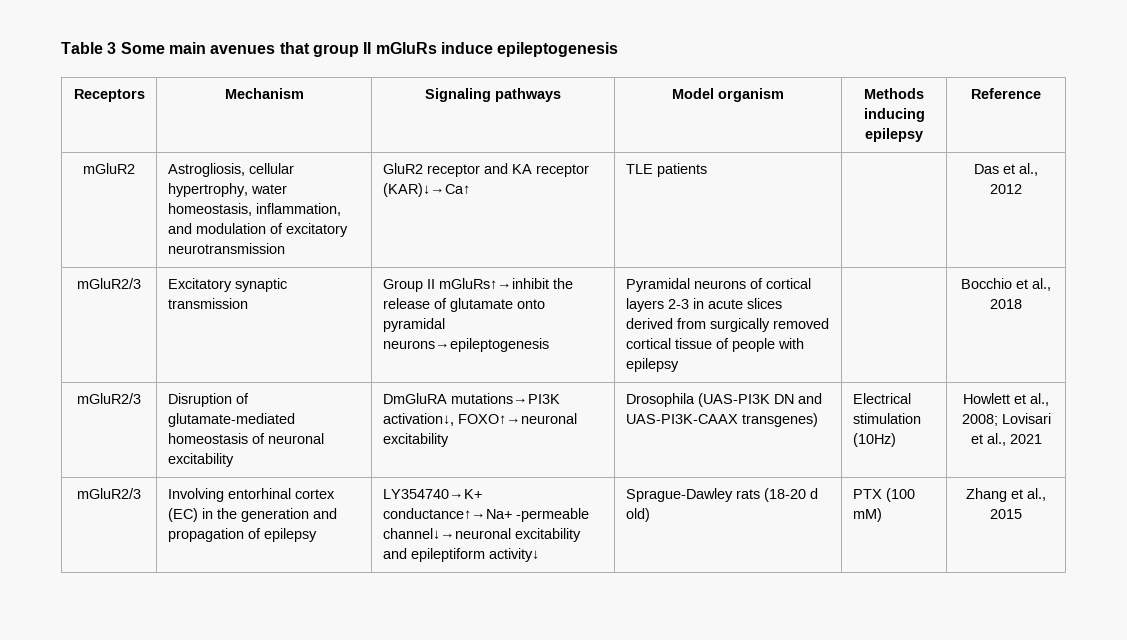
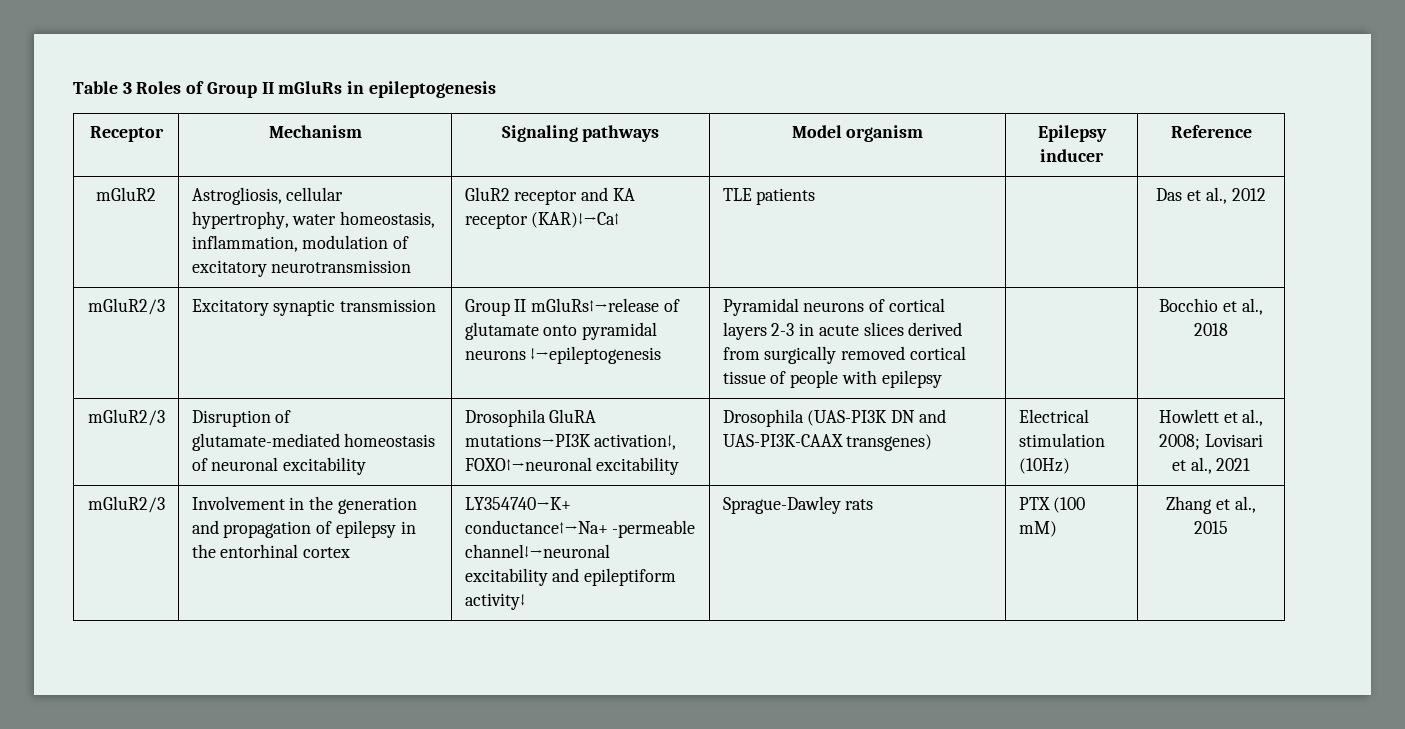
[120,42,359,57] Some main avenues that group -> [136,81,257,98] Roles of Group
[440,42,493,54] induce -> [347,81,365,94] in
[73,89,145,102] Receptors -> [89,126,164,142] Receptor
[864,88,924,99] [863,108,925,122] [865,128,923,142] Methods inducing epilepsy -> [1037,125,1107,142] [1040,149,1104,162] Epilepsy inducer
[167,223,192,234] and -> (298, 243) none
[438,278,573,289] [382,298,430,309] mGluRs↑→inhibit the release -> [531,298,660,312] mGluRs↑→release
[382,338,549,352] neurons→epileptogenesis -> [464,346,662,364] neurons ↓→epileptogenesis
[382,393,447,404] DmGluRA -> [464,409,597,427] Drosophila GluRA
[167,488,335,502] [167,508,198,522] Involving entorhinal cortex (EC) -> [191,496,285,510] Involvement
(317, 535) none -> [400,521,416,534] [191,544,351,558] in the entorhinal cortex
[763,488,818,502] [625,508,650,522] (18-20 d old) -> (874, 504) none

